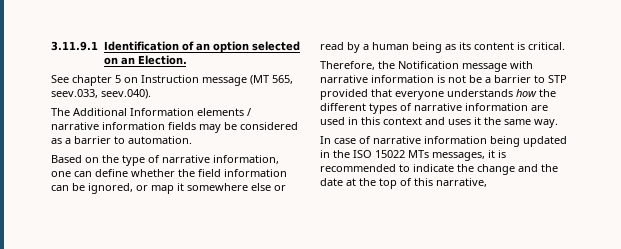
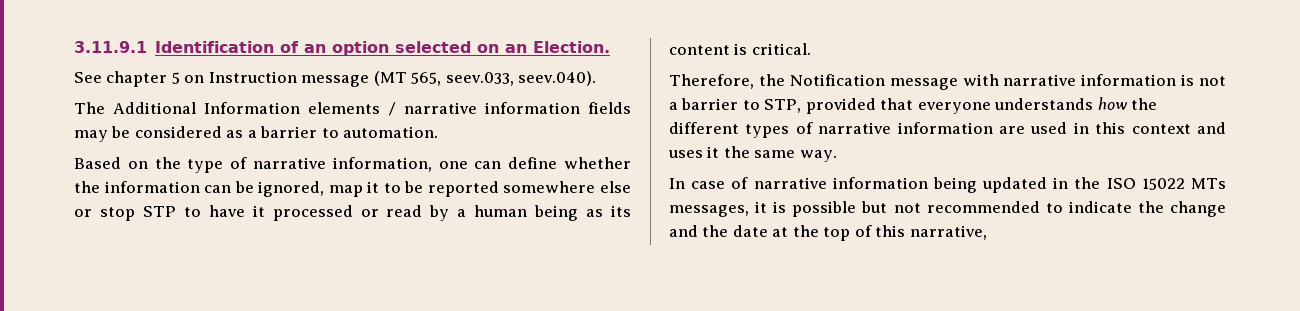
[198,169,221,177] field -> (100, 187) none
[136,185,148,191] or -> (325, 189) none
[187,183,271,191] somewhere else -> [383,181,631,197] [74,205,353,221] to be reported somewhere else or stop STP to have it processed
[469,75,567,83] be a barrier to STP -> [669,98,802,113] a barrier to STP,
(506, 154) none -> [792,201,921,217] possible but not

